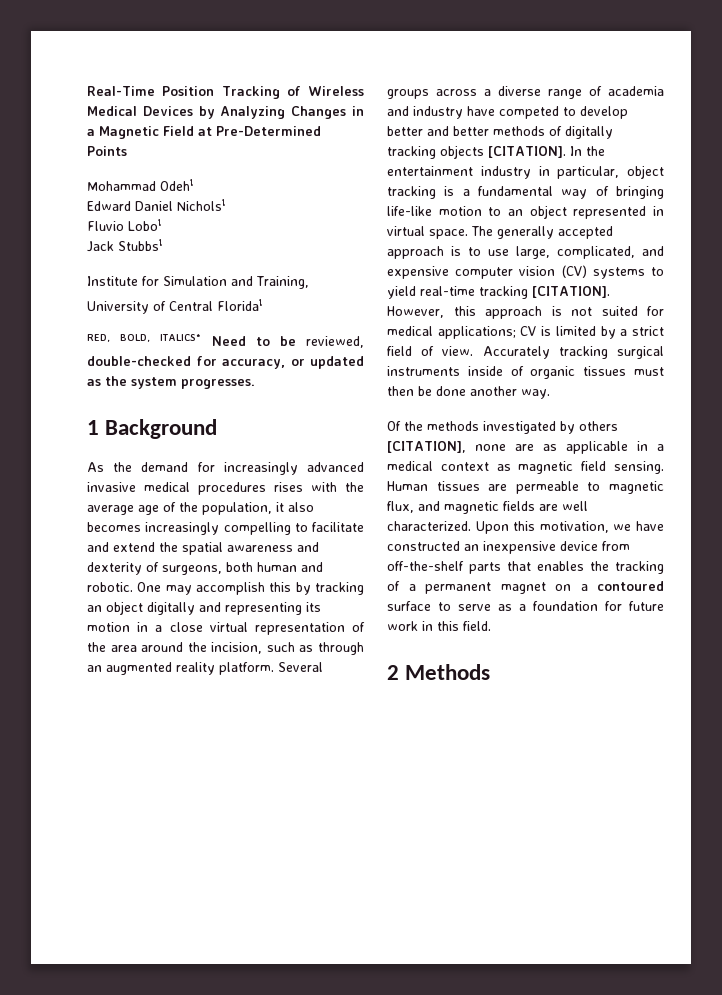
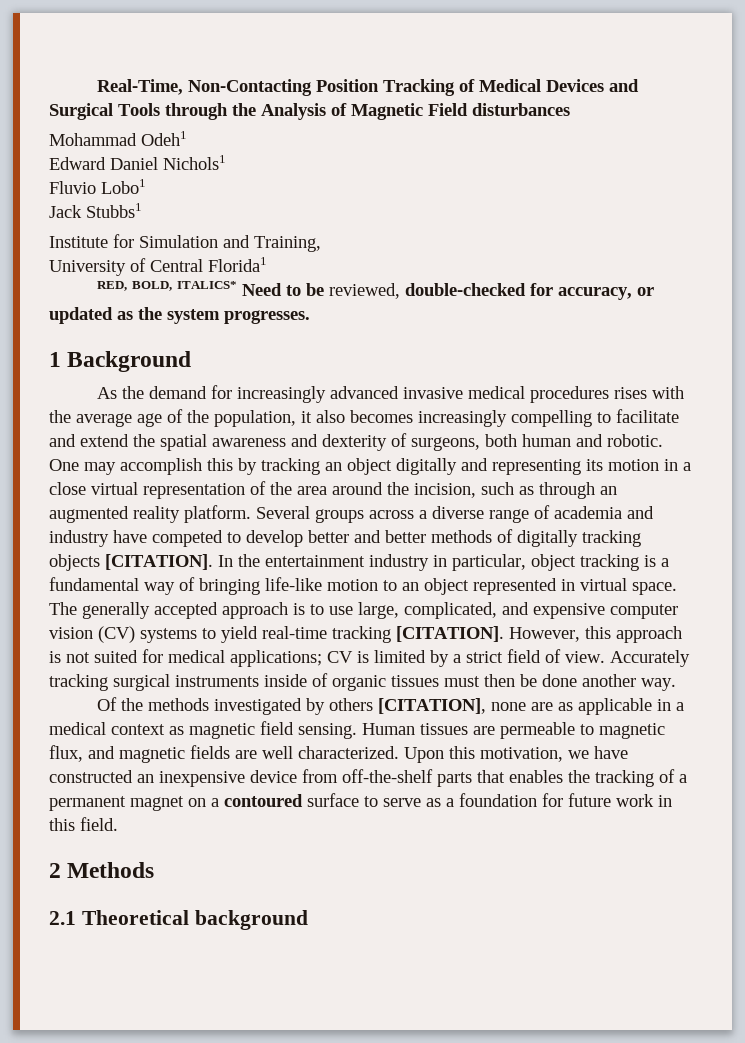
[87,86,155,96] Real-Time -> [96,79,312,96] Real-Time, Non-Contacting
[308,86,364,96] Wireless -> (475, 85) none
[198,106,365,119] [87,126,321,139] [87,146,127,156] by Analyzing Changes in a Magnetic Field at Pre-Determined Points -> [608,79,639,92] [49,103,570,120] and Surgical Tools through the Analysis of Magnetic Field disturbances
(491, 672) none -> [49,910,308,930] // 2.1 Theoretical background

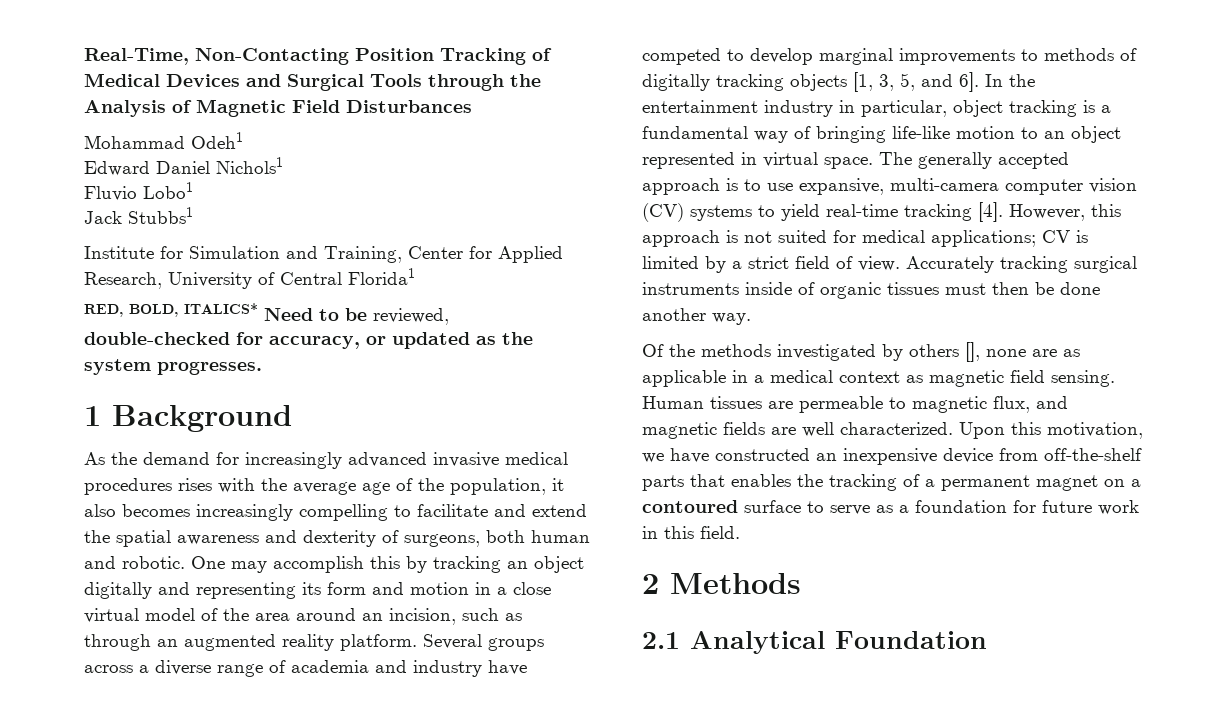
[472,103,570,116] disturbances -> [346,100,472,113] Disturbances
(321, 244) // -> [408,246,563,263] [84,272,162,289] Center for Applied Research,
(603, 465) none -> [327,582,404,595] form and
[143,483,245,499] representation -> [145,608,195,621] model
[387,482,409,495] the -> [362,613,383,621] an
[308,530,426,543] better and better -> [819,48,1038,65] marginal improvements to
[105,554,213,570] [CITATION]. -> [853,72,979,92] [1, 3, 5, and 6].
[358,602,605,619] large, complicated, and expensive -> [799,178,999,195] expansive, multi-camera
[396,626,504,642] [CITATION]. -> [978,202,1003,222] [4].
[377,698,486,714] [CITATION], -> [965,342,980,362] [],
[81,910,308,930] Theoretical background -> [690,631,987,654] Analytical Foundation

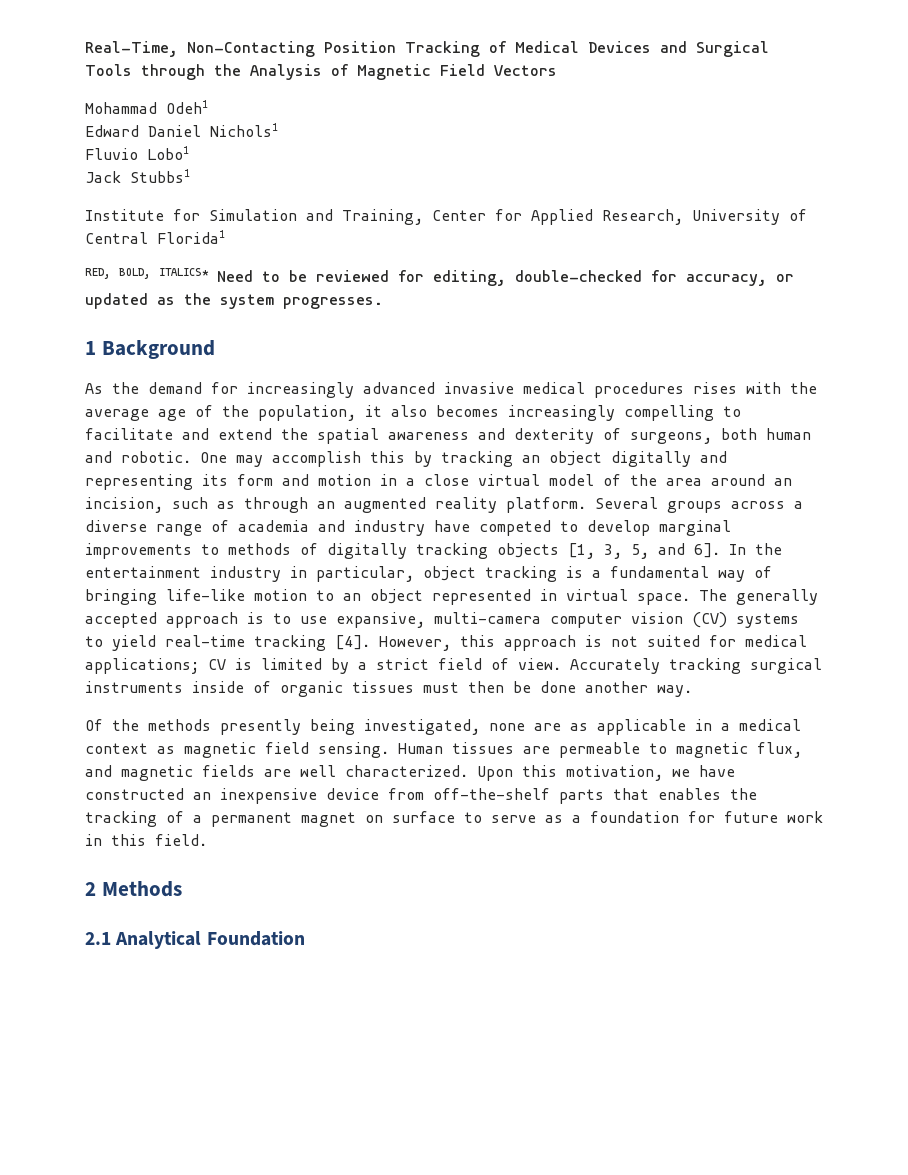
[346,100,472,113] Disturbances -> [494,65,557,76] Vectors
[373,308,449,325] reviewed, -> [316,270,506,286] reviewed for editing,
[777,342,980,362] investigated by others [], -> [220,719,480,735] presently being investigated,
[1131,479,1141,487] [642,500,738,513] a contoured -> (383, 819) none

